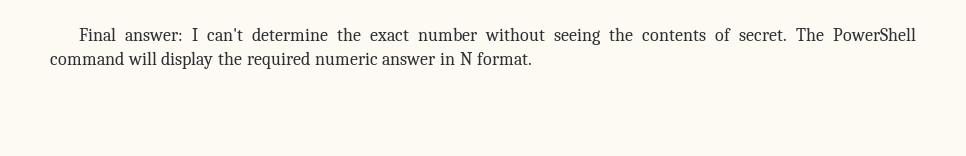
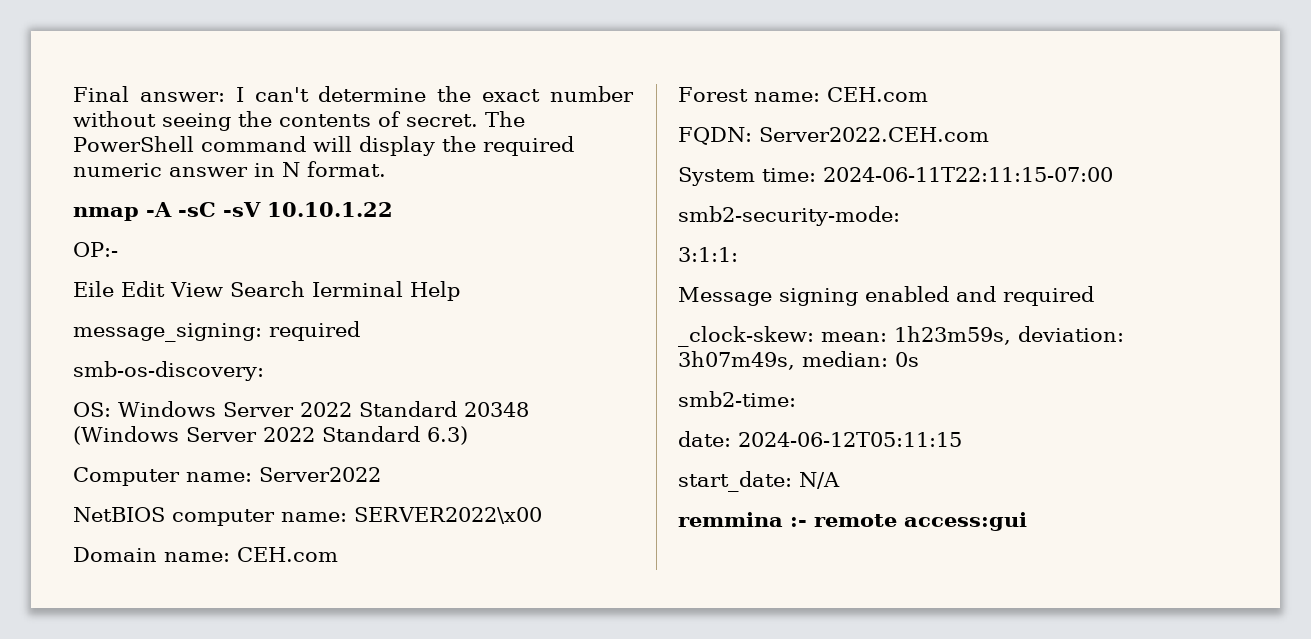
(532, 58) none -> [73,202,393,221] [73,242,118,257] [73,281,460,301] [73,321,360,342] [73,361,264,381] [73,401,529,417] [73,426,468,445] [73,467,381,486] [73,507,542,526] [73,547,338,562] [678,87,928,102] [678,127,989,145] [678,167,1113,186] [678,206,900,226] [678,247,738,262] [678,286,1094,306] [678,326,1124,347] [678,351,919,370] [678,391,796,407] [678,431,962,447] [678,471,840,492] [678,512,1027,531] // nmap -A -sC -sV 10.10.1.22 // OP:- // Eile Edit View Search Ierminal Help // message_signing: required // smb-os-discovery: // OS: Windows Server 2022 Standard 20348 (Windows Server 2022 Standard 6.3) // Computer name: Server2022 // NetBIOS computer name: SERVER2022\x00 // Domain name: CEH.com // Forest name: CEH.com // FQDN: Server2022.CEH.com // System time: 2024-06-11T22:11:15-07:00 // smb2-security-mode: // 3:1:1: // Message signing enabled and required // _clock-skew: mean: 1h23m59s, deviation: 3h07m49s, median: 0s // smb2-time: // date: 2024-06-12T05:11:15 // start_date: N/A // remmina :- remote access:gui

